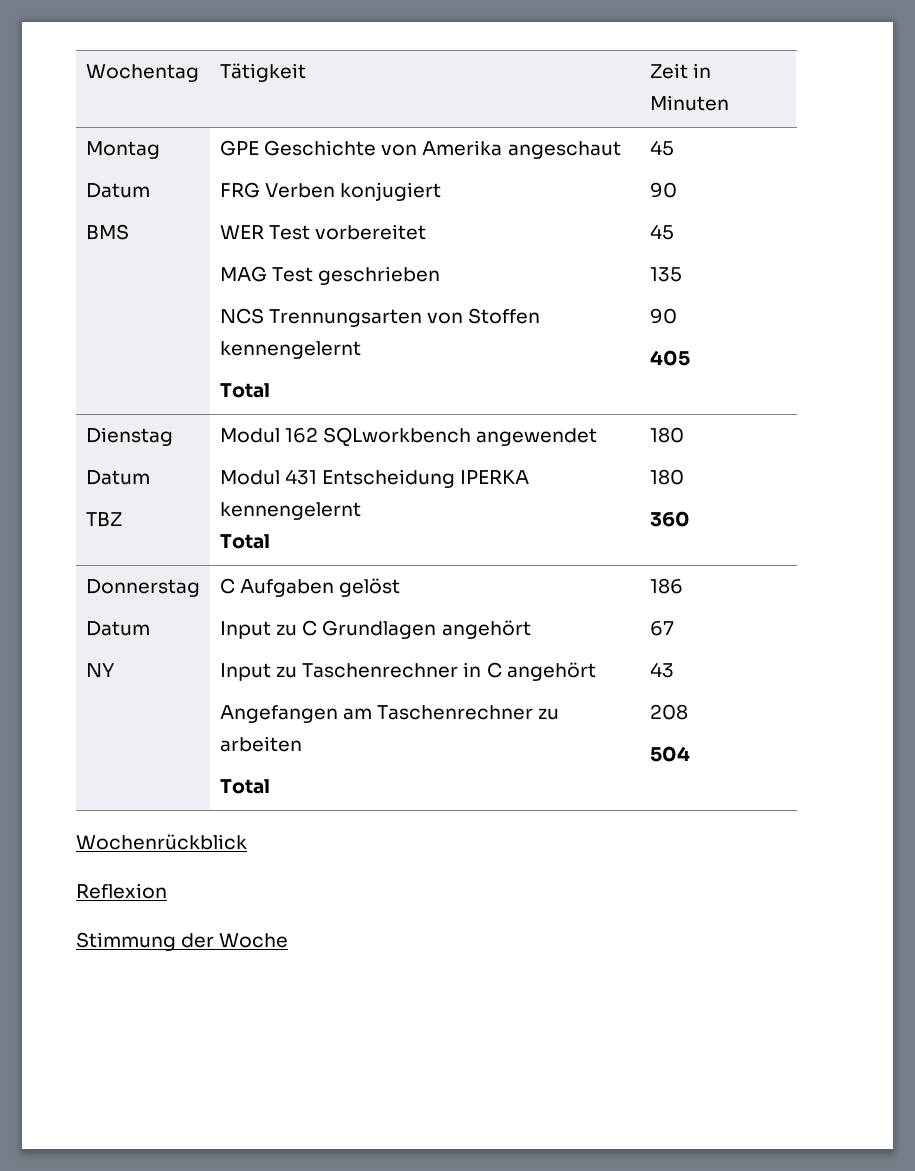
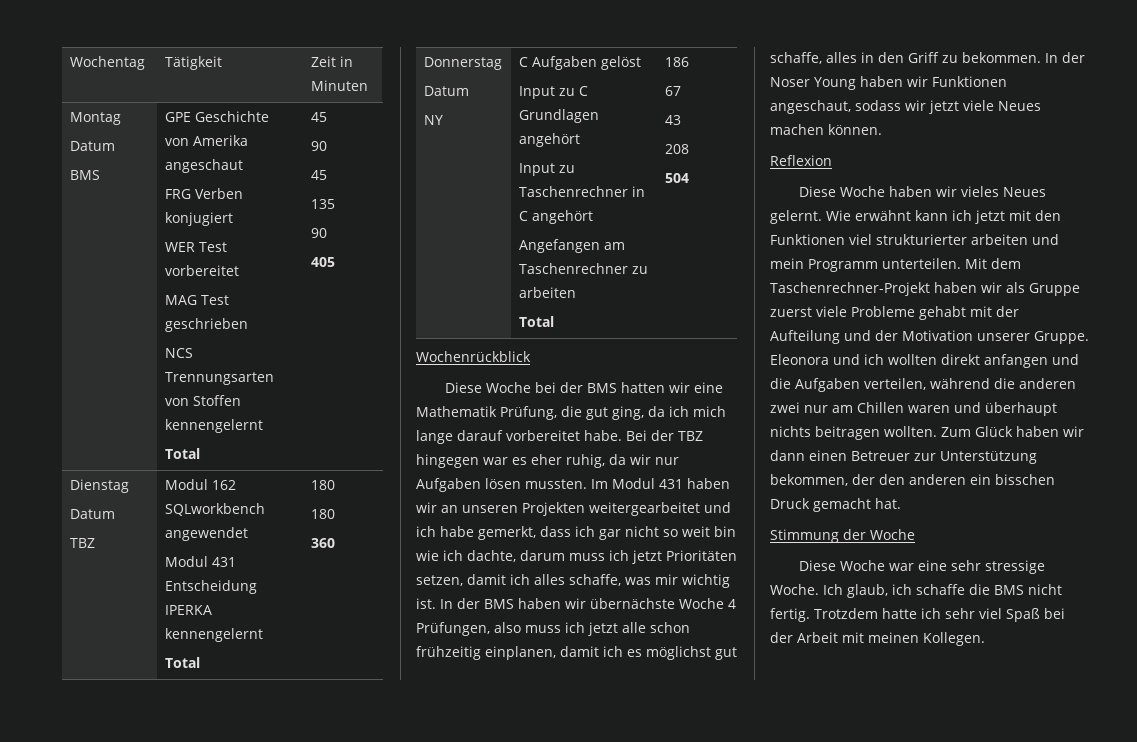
[76,883,167,899] [76,932,289,951] Reflexion // Stimmung der Woche -> [444,382,723,393] [416,406,726,420] [416,430,703,444] [416,454,679,468] [416,478,730,492] [416,502,731,516] [416,526,736,540] [416,550,737,564] [416,574,730,588] [416,598,736,609] [416,622,690,636] [416,646,737,660] [770,52,1085,64] [770,76,1007,90] [770,100,1041,114] [770,124,882,135] [770,155,832,166] [798,186,1046,197] [770,210,1061,224] [770,234,1059,245] [770,258,1021,272] [770,282,1080,296] [770,306,1019,320] [770,330,1089,344] [770,354,1079,368] [770,378,1076,392] [770,402,1057,416] [770,426,1084,440] [770,450,1037,464] [770,474,1055,486] [770,498,901,512] [770,529,915,543] [798,560,1045,574] [770,584,1062,598] [770,608,1065,622] [770,632,985,646] Diese Woche bei der BMS hatten wir eine Mathematik Prüfung, die gut ging, da ich mich lange darauf vorbereitet habe. Bei der TBZ hingegen war es eher ruhig, da wir nur Aufgaben lösen mussten. Im Modul 431 haben wir an unseren Projekten weitergearbeitet und ich habe gemerkt, dass ich gar nicht so weit bin wie ich dachte, darum muss ich jetzt Prioritäten setzen, damit ich alles schaffe, was mir wichtig ist. In der BMS haben wir übernächste Woche 4 Prüfungen, also muss ich jetzt alle schon frühzeitig einplanen, damit ich es möglichst gut schaffe, alles in den Griff zu bekommen. In der Noser Young haben wir Funktionen angeschaut, sodass wir jetzt viele Neues machen können. // Reflexion // Diese Woche haben wir vieles Neues gelernt. Wie erwähnt kann ich jetzt mit den Funktionen viel strukturierter arbeiten und mein Programm unterteilen. Mit dem Taschenrechner-Projekt haben wir als Gruppe zuerst viele Probleme gehabt mit der Aufteilung und der Motivation unserer Gruppe. Eleonora und ich wollten direkt anfangen und die Aufgaben verteilen, während die anderen zwei nur am Chillen waren und überhaupt nichts beitragen wollten. Zum Glück haben wir dann einen Betreuer zur Unterstützung bekommen, der den anderen ein bisschen Druck gemacht hat. // Stimmung der Woche // Diese Woche war eine sehr stressige Woche. Ich glaub, ich schaffe die BMS nicht fertig. Trotzdem hatte ich sehr viel Spaß bei der Arbeit mit meinen Kollegen.

